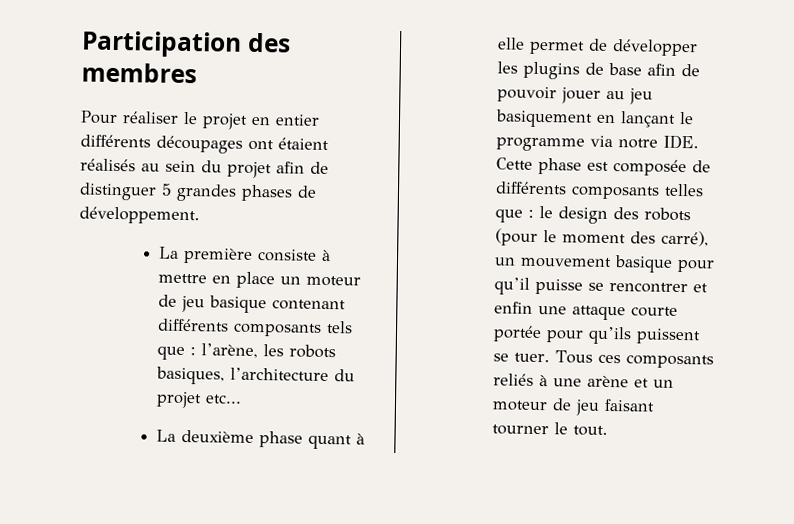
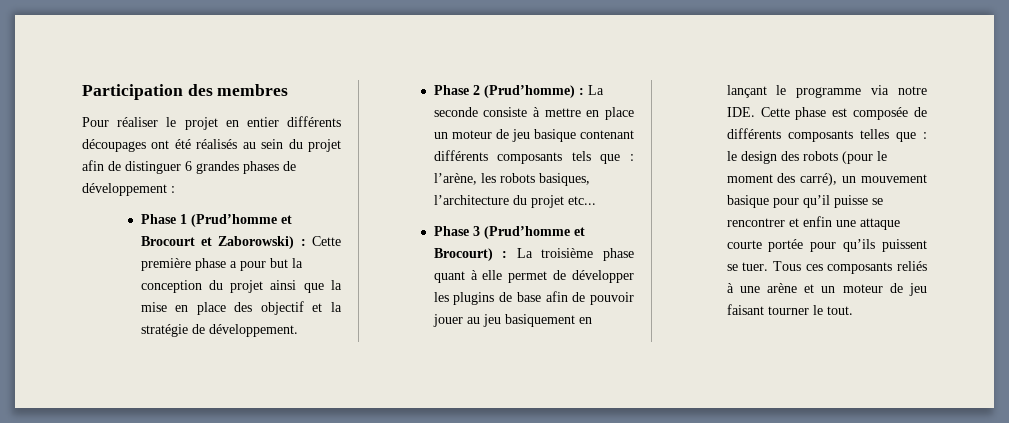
[278,137,329,151] étaient -> [174,139,191,149] été
[161,183,172,196] 5 -> [185,161,192,171] 6
[79,206,200,225] [158,246,253,264] développement. // La première -> [82,183,175,196] [140,214,292,227] [140,236,341,249] [140,258,303,271] [140,280,343,293] [140,301,342,315] [140,324,298,337] [433,85,604,98] [433,107,478,117] développement : // Phase 1 (Prud’homme et Brocourt et Zaborowski) : Cette première phase a pour but la conception du projet ainsi que la mise en place des objectif et la stratégie de développement. // Phase 2 (Prud’homme) : La seconde
[155,429,254,443] La deuxième -> [433,226,585,239] [433,248,594,261] Phase 3 (Prud’homme et Brocourt) : La troisième

